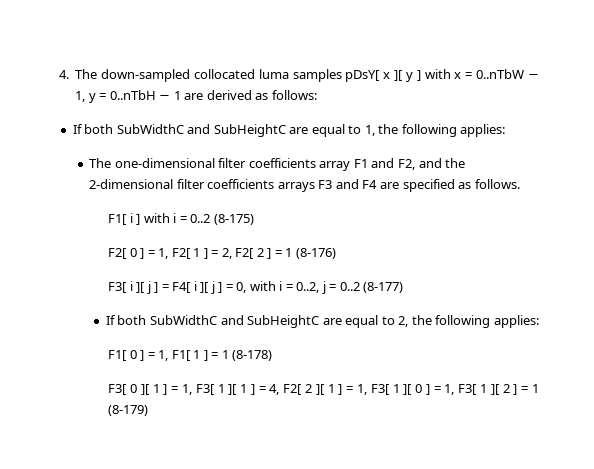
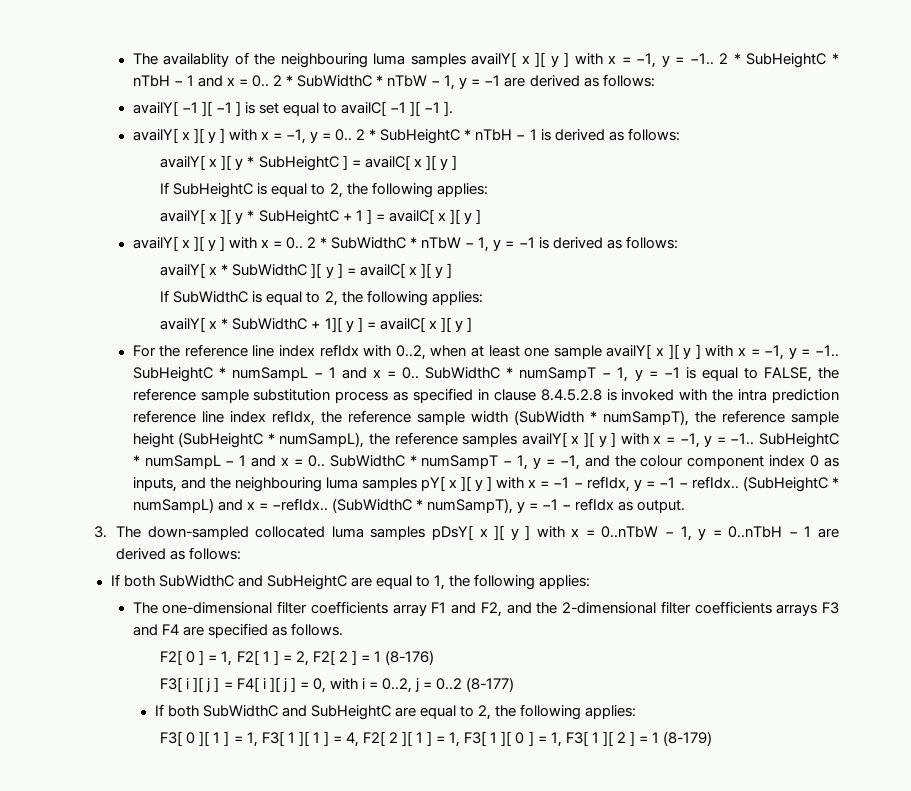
[58,70,69,79] 4. -> [132,52,839,68] [132,74,655,90] [132,101,454,116] [132,128,680,144] [160,155,457,171] [160,182,488,198] [160,209,481,225] [132,236,678,252] [160,263,452,278] [160,290,483,306] [160,317,472,332] [132,344,840,360] [132,367,839,382] [132,388,839,403] [132,410,840,426] [132,432,840,448] [132,455,839,470] [132,476,839,492] [132,498,686,514] [94,526,108,538] The availablity of the neighbouring luma samples availY[ x ][ y ] with x = −1, y = −1.. 2 * SubHeightC * nTbH − 1 and x = 0.. 2 * SubWidthC * nTbW − 1, y = −1 are derived as follows: // availY[ −1 ][ −1 ] is set equal to availC[ −1 ][ −1 ]. // availY[ x ][ y ] with x = −1, y = 0.. 2 * SubHeightC * nTbH − 1 is derived as follows: // availY[ x ][ y * SubHeightC ] = availC[ x ][ y ] // If SubHeightC is equal to 2, the following applies: // availY[ x ][ y * SubHeightC + 1 ] = availC[ x ][ y ] // availY[ x ][ y ] with x = 0.. 2 * SubWidthC * nTbW − 1, y = −1 is derived as follows: // availY[ x * SubWidthC ][ y ] = availC[ x ][ y ] // If SubWidthC is equal to 2, the following applies: // availY[ x * SubWidthC + 1][ y ] = availC[ x ][ y ] // For the reference line index refIdx with 0..2, when at least one sample availY[ x ][ y ] with x = −1, y = −1.. SubHeightC * numSampL − 1 and x = 0.. SubWidthC * numSampT − 1, y = −1 is equal to FALSE, the reference sample substitution process as specified in clause 8.4.5.2.8 is invoked with the intra prediction reference line index refIdx, the reference sample width (SubWidth * numSampT), the reference sample height (SubHeightC * numSampL), the reference samples availY[ x ][ y ] with x = −1, y = −1.. SubHeightC * numSampL − 1 and x = 0.. SubWidthC * numSampT − 1, y = −1, and the colour component index 0 as inputs, and the neighbouring luma samples pY[ x ][ y ] with x = −1 − refIdx, y = −1 − refIdx.. (SubHeightC * numSampL) and x = −refIdx.. (SubWidthC * numSampT), y = −1 − refIdx as output. // 3.
[108,213,254,225] // F1[ i ] with i = 0..2 (8-175) -> (343, 629) none
[108,350,273,361] // F1[ 0 ] = 1, F1[ 1 ] = 1 (8-178) -> (637, 712) none

